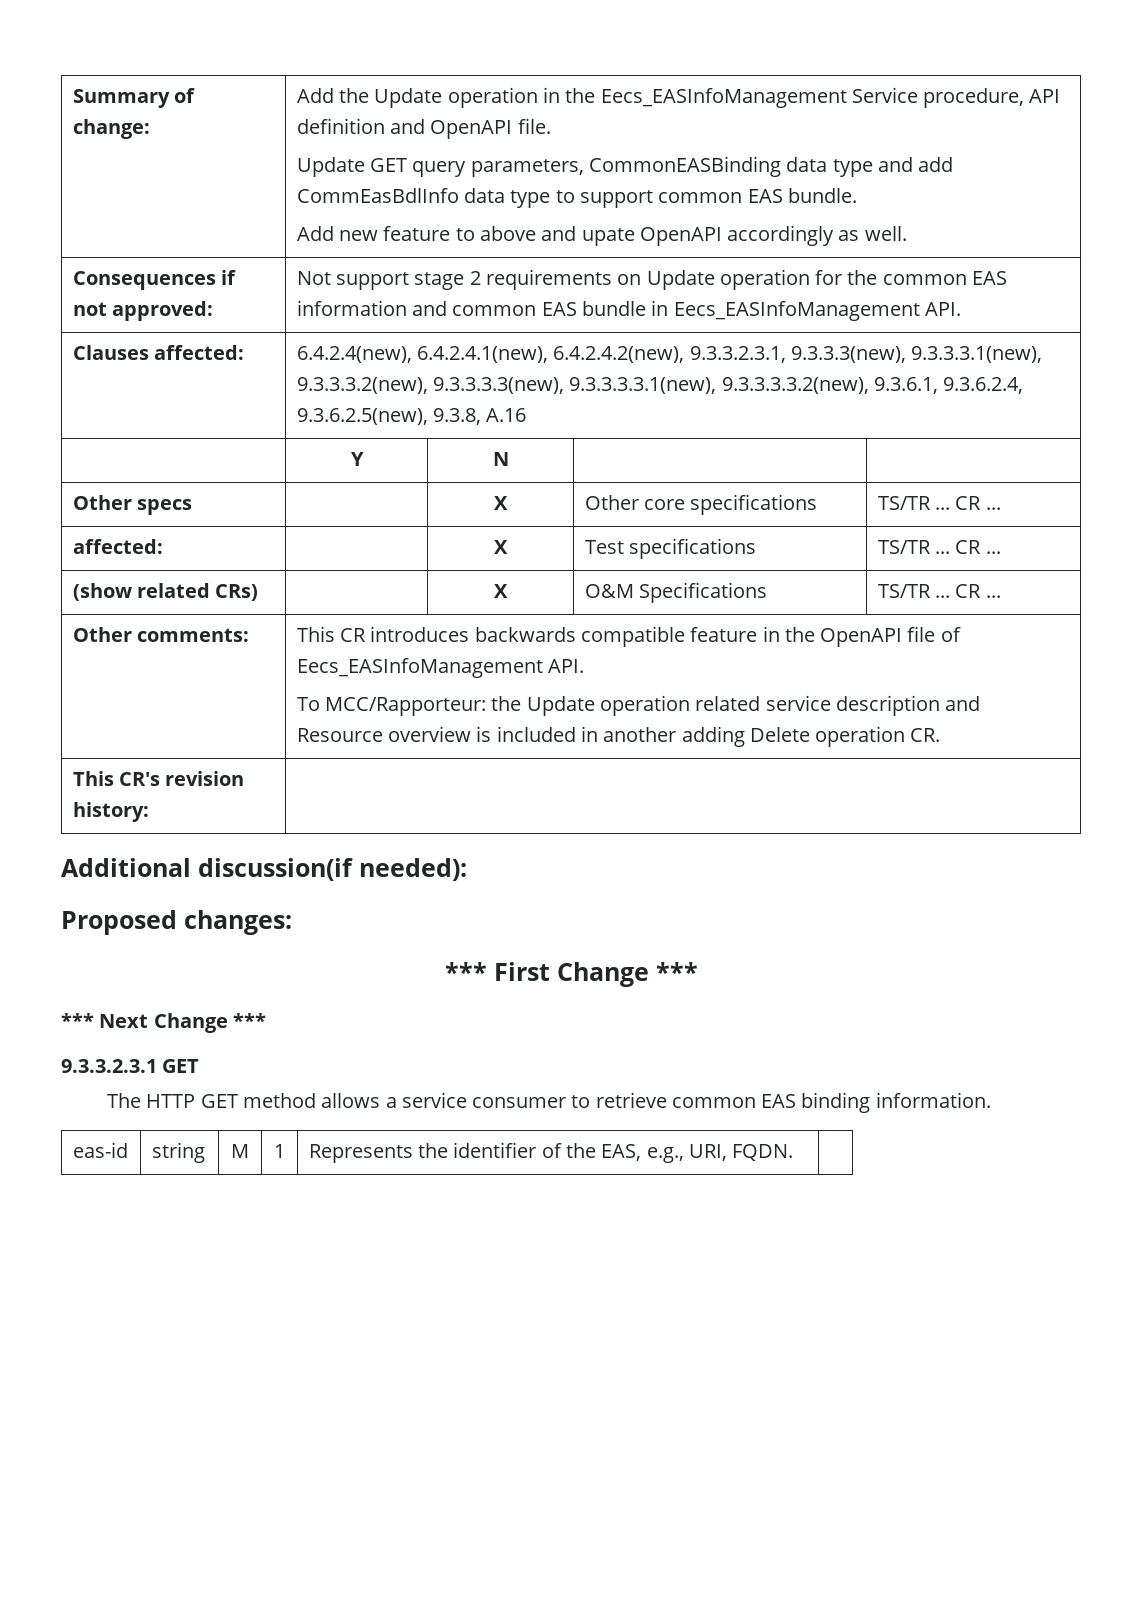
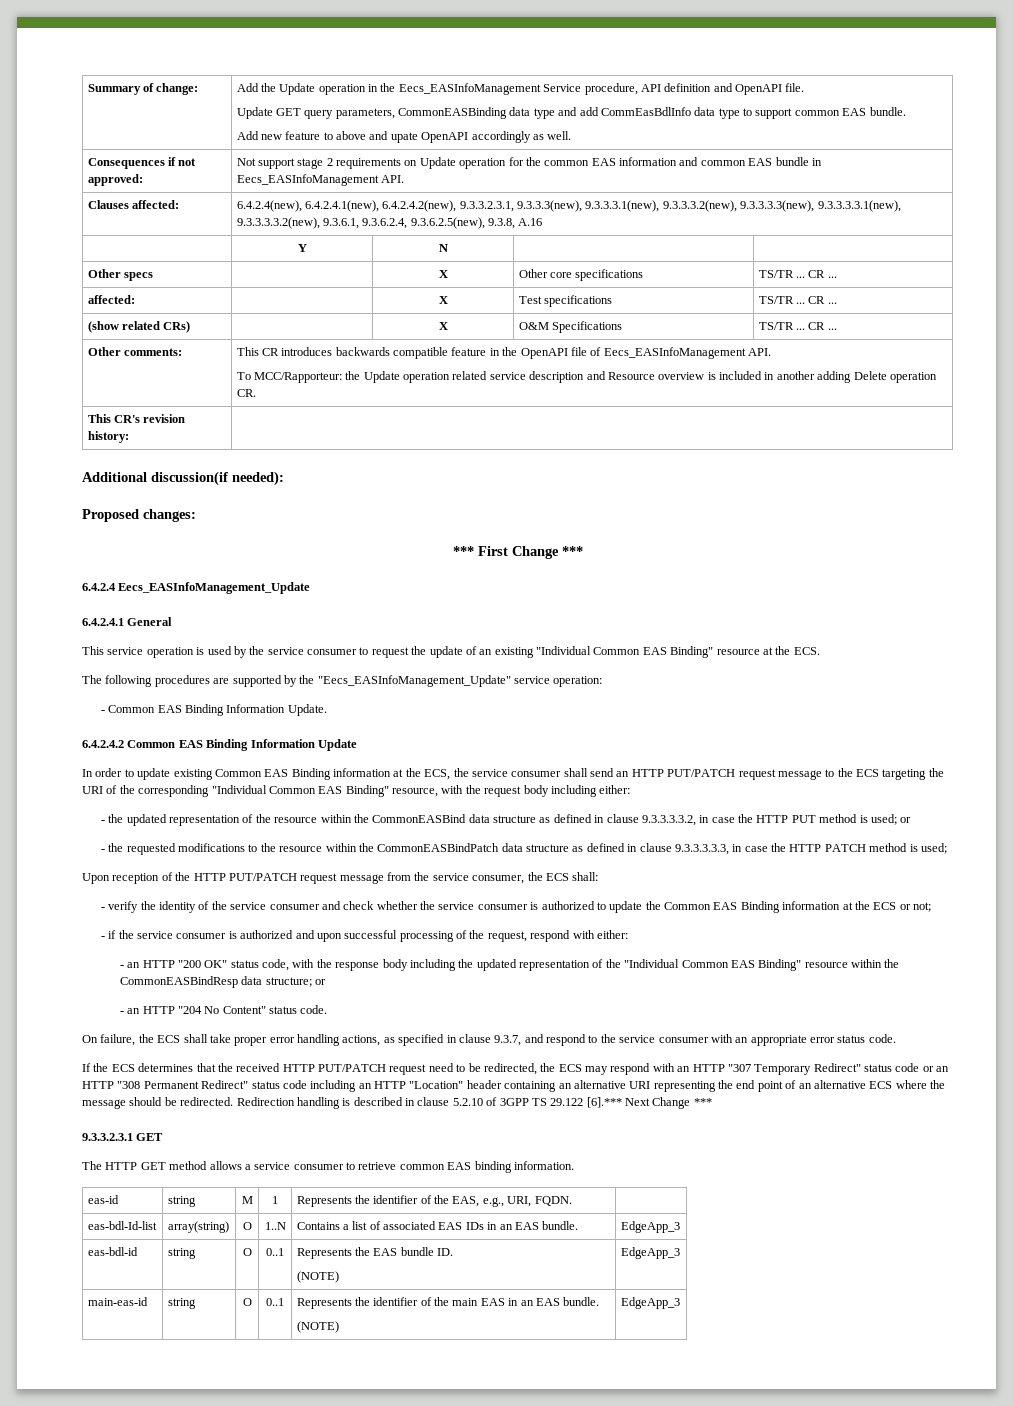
[61,1013,94,1028] *** -> [82,582,311,594] [82,617,173,626] [82,646,820,658] [82,675,603,687] [100,704,327,716] [82,739,357,751] [82,768,944,780] [82,785,631,797] [100,814,912,826] [100,843,947,855] [82,872,599,884] [100,901,932,913] [100,930,628,942] [119,959,900,971] [119,976,326,988] [119,1005,328,1014] [82,1034,896,1046] [82,1063,950,1075] [82,1080,945,1092] [82,1097,622,1109] 6.4.2.4 Eecs_EASInfoManagement_Update // 6.4.2.4.1 General // This service operation is used by the service consumer to request the update of an existing "Individual Common EAS Binding" resource at the ECS. // The following procedures are supported by the "Eecs_EASInfoManagement_Update" service operation: // - Common EAS Binding Information Update. // 6.4.2.4.2 Common EAS Binding Information Update // In order to update existing Common EAS Binding information at the ECS, the service consumer shall send an HTTP PUT/PATCH request message to the ECS targeting the URI of the corresponding "Individual Common EAS Binding" resource, with the request body including either: // - the updated representation of the resource within the CommonEASBind data structure as defined in clause 9.3.3.3.3.2, in case the HTTP PUT method is used; or // - the requested modifications to the resource within the CommonEASBindPatch data structure as defined in clause 9.3.3.3.3.3, in case the HTTP PATCH method is used; // Upon reception of the HTTP PUT/PATCH request message from the service consumer, the ECS shall: // - verify the identity of the service consumer and check whether the service consumer is authorized to update the Common EAS Binding information at the ECS or not; // - if the service consumer is authorized and upon successful processing of the request, respond with either: // - an HTTP "200 OK" status code, with the response body including the updated representation of the "Individual Common EAS Binding" resource within the CommonEASBindResp data structure; or // - an HTTP "204 No Content" status code. // On failure, the ECS shall take proper error handling actions, as specified in clause 9.3.7, and respond to the service consumer with an appropriate error status code. // If the ECS determines that the received HTTP PUT/PATCH request need to be redirected, the ECS may respond with an HTTP "307 Temporary Redirect" status code or an HTTP "308 Permanent Redirect" status code including an HTTP "Location" header containing an alternative URI representing the end point of an alternative ECS where the message should be redirected. Redirection handling is described in clause 5.2.10 of 3GPP TS 29.122 [6].***
(794, 1152) none -> [87,1221,157,1230] [167,1221,229,1233] [242,1222,252,1230] [264,1222,286,1230] [296,1221,579,1230] [620,1221,680,1233] [87,1247,138,1256] [167,1248,196,1259] [242,1248,252,1256] [266,1248,284,1256] [296,1247,454,1259] [296,1271,339,1283] [620,1247,680,1259] [87,1297,148,1306] [167,1298,196,1309] [242,1298,252,1306] [266,1298,284,1306] [296,1297,600,1309] [296,1321,339,1333] [620,1297,680,1309] // eas-bdl-Id-list | array(string) | O | 1..N | Contains a list of associated EAS IDs in an EAS bundle. | EdgeApp_3 // eas-bdl-id | string | O | 0..1 | Represents the EAS bundle ID. // (NOTE) | EdgeApp_3 // main-eas-id | string | O | 0..1 | Represents the identifier of the main EAS in an EAS bundle. // (NOTE) | EdgeApp_3

